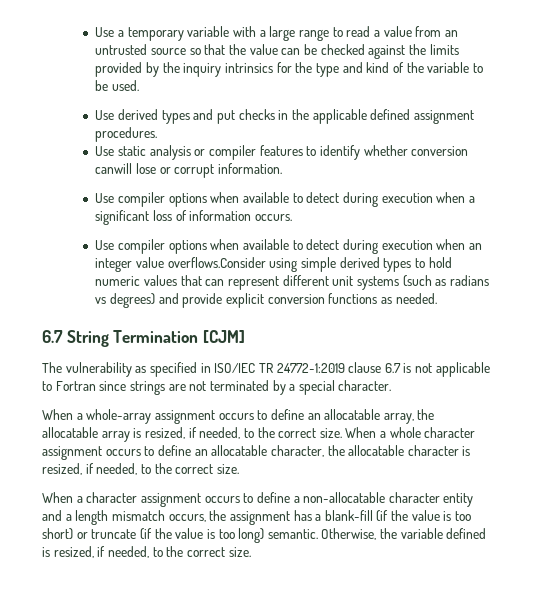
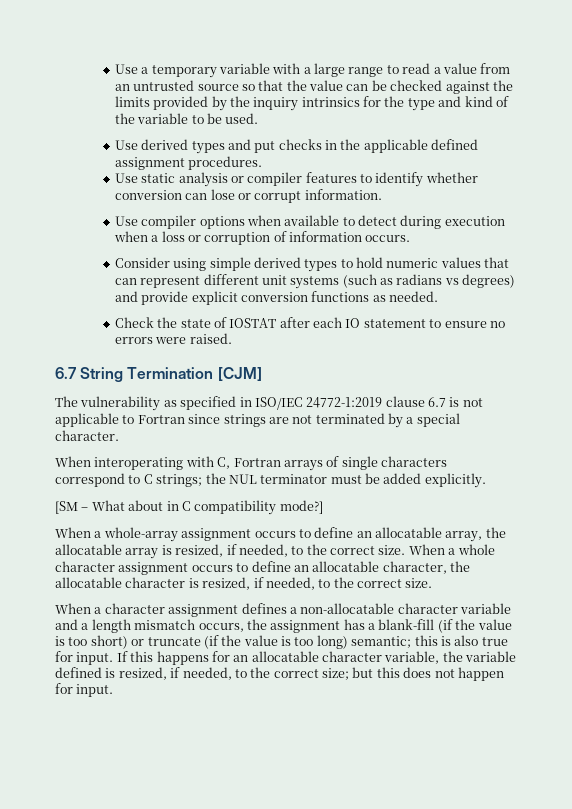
[95,163,133,174] canwill -> [185,193,208,200] can
[95,210,173,225] significant loss -> [161,231,271,245] loss or corruption
[95,239,482,254] [95,257,266,272] Use compiler options when available to detect during execution when an integer value overflows.Consider -> [114,257,170,268] Consider
(437, 298) none -> [114,317,505,328] [114,333,232,344] // Check the state of IOSTAT after each IO statement to ensure no errors were raised.
[258,363,273,373] TR -> (303, 403) none
(392, 385) none -> [55,456,447,471] [55,473,486,488] [55,500,323,515] // When interoperating with C, Fortran arrays of single characters correspond to C strings; the NUL terminator must be added explicitly. // [SM – What about in C compatibility mode?]
[204,492,290,503] occurs to define -> [241,603,287,614] defines
[443,493,474,507] entity -> [460,603,511,614] variable
[267,528,377,540] semantic. Otherwise, -> [351,635,508,648] [55,651,440,665] semantic; this is also true for input. If this happens for an allocatable character variable,
[228,547,251,557] size. -> [322,667,504,681] [55,683,114,697] size; but this does not happen for input.

